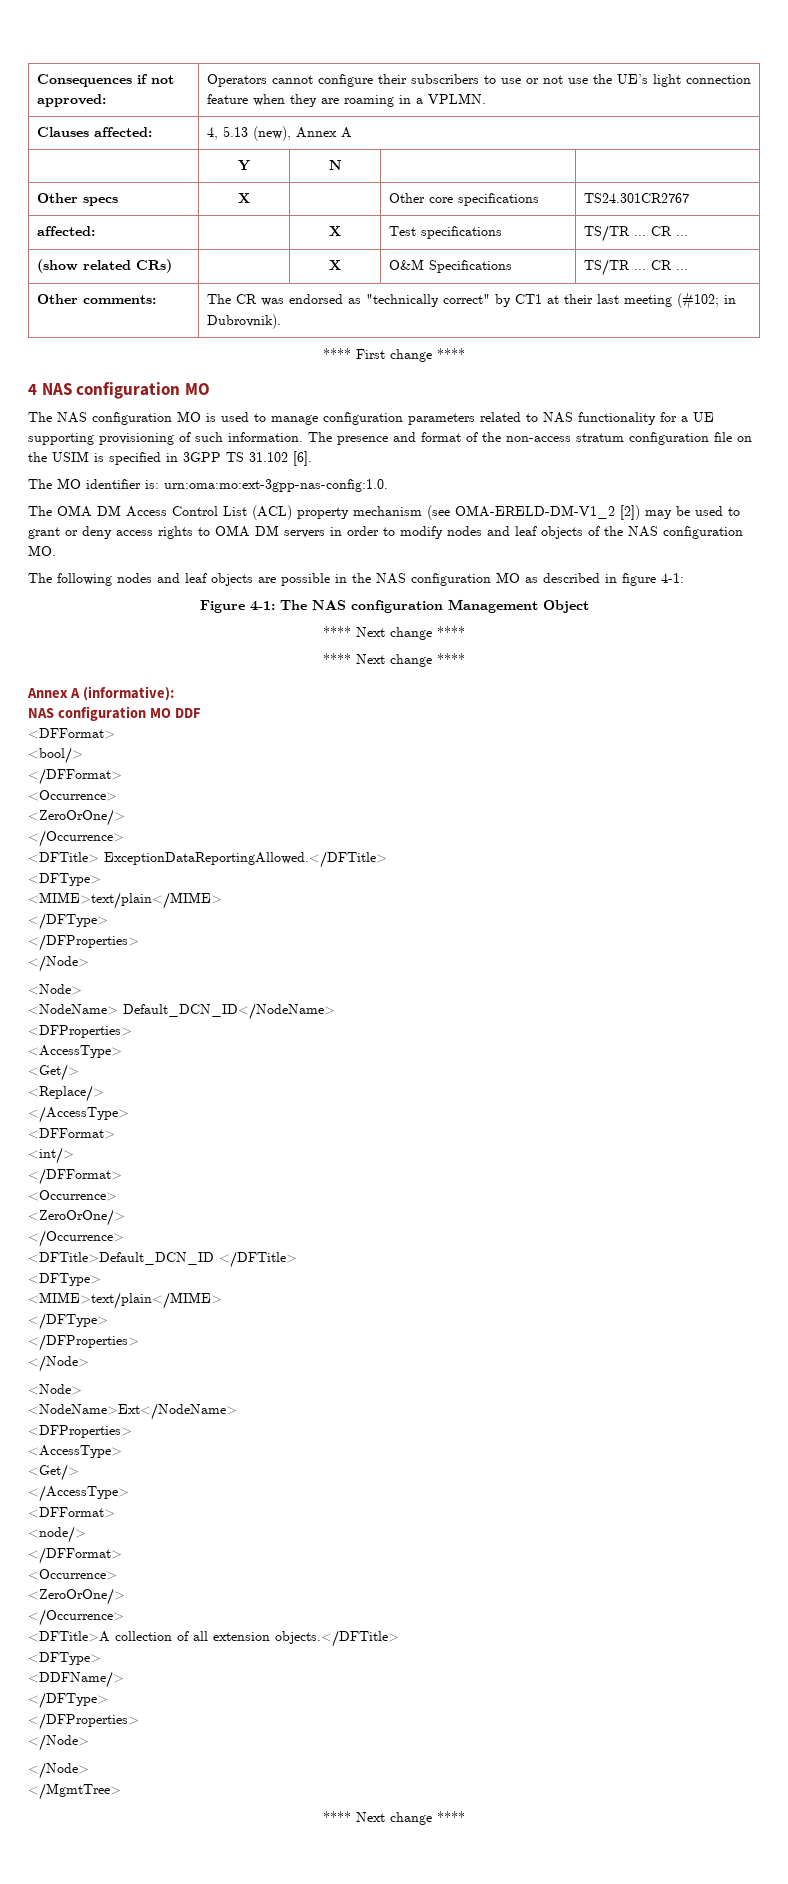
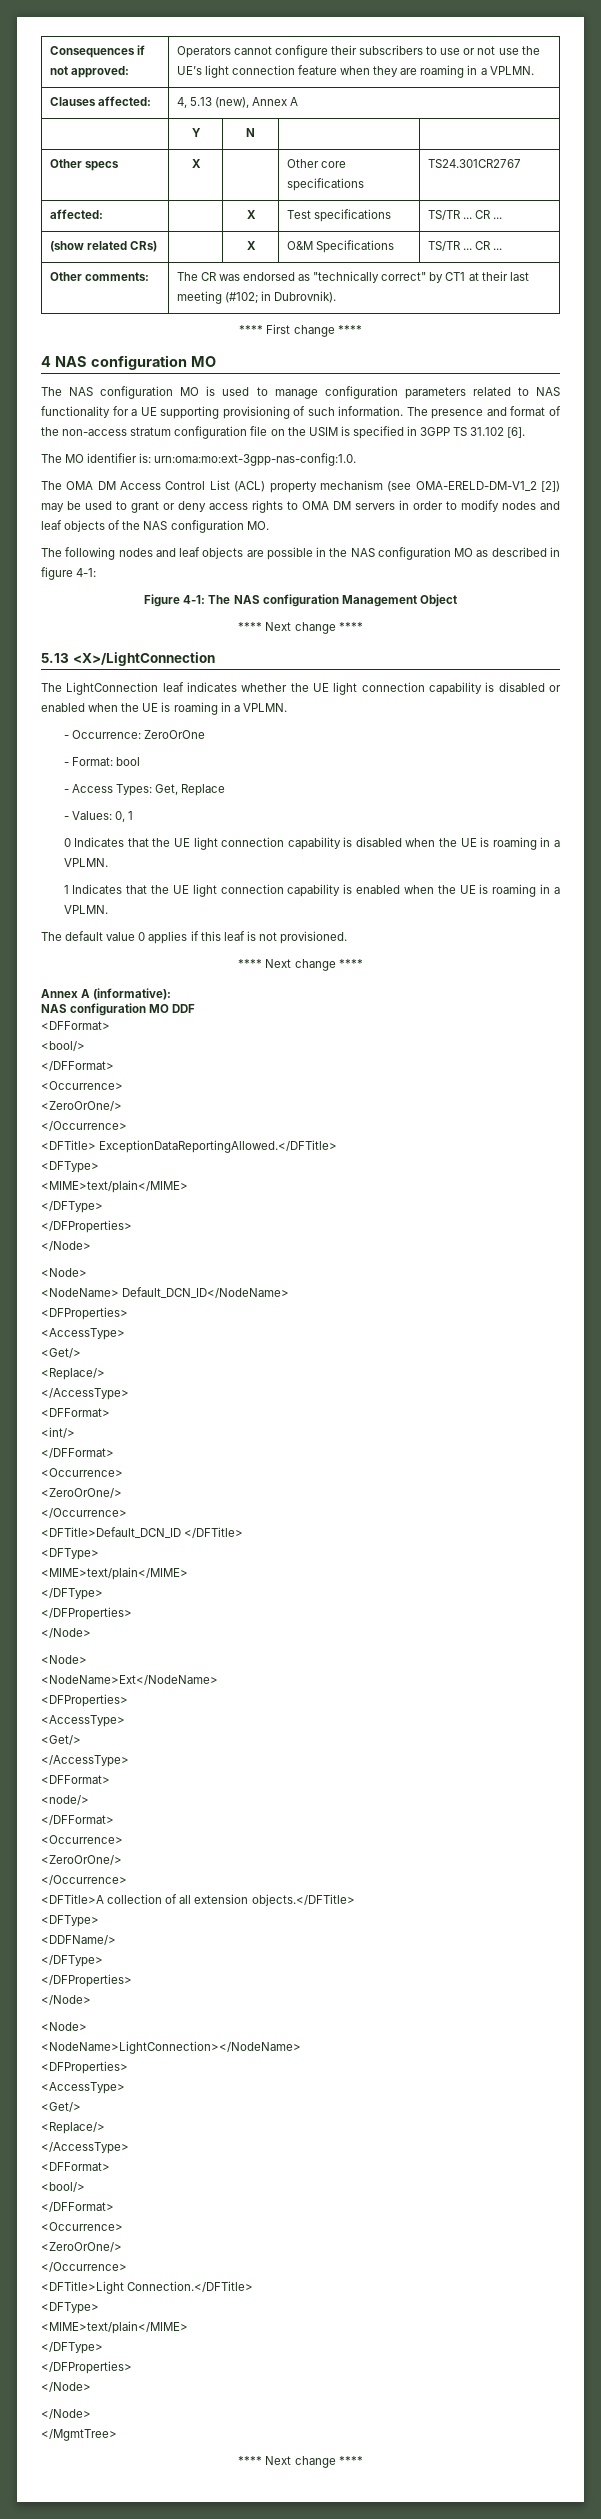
(465, 631) none -> [41,652,215,666] [41,682,561,695] [41,702,287,715] [63,730,205,739] [63,757,140,766] [63,784,225,796] [63,811,133,822] [63,837,561,850] [63,858,108,867] [63,884,561,897] [63,905,108,914] [41,931,348,944] // 5.13 <X>/LightConnection // The LightConnection leaf indicates whether the UE light connection capability is disabled or enabled when the UE is roaming in a VPLMN. // - Occurrence: ZeroOrOne // - Format: bool // - Access Types: Get, Replace // - Values: 0, 1 // 0 Indicates that the UE light connection capability is disabled when the UE is roaming in a VPLMN. // 1 Indicates that the UE light connection capability is enabled when the UE is roaming in a VPLMN. // The default value 0 applies if this leaf is not provisioned.
(89, 1742) none -> [41,2022,87,2031] [41,2041,301,2054] [41,2061,128,2074] [41,2082,125,2094] [41,2102,81,2113] [41,2122,105,2134] [41,2142,129,2154] [41,2162,110,2171] [41,2182,85,2193] [41,2202,114,2213] [41,2222,123,2231] [41,2242,122,2253] [41,2262,127,2273] [41,2281,254,2294] [41,2302,99,2314] [41,2321,188,2334] [41,2342,103,2354] [41,2361,132,2374] [41,2382,91,2393] // <Node> // <NodeName>LightConnection></NodeName> // <DFProperties> // <AccessType> // <Get/> // <Replace/> // </AccessType> // <DFFormat> // <bool/> // </DFFormat> // <Occurrence> // <ZeroOrOne/> // </Occurrence> // <DFTitle>Light Connection.</DFTitle> // <DFType> // <MIME>text/plain</MIME> // </DFType> // </DFProperties> // </Node>

